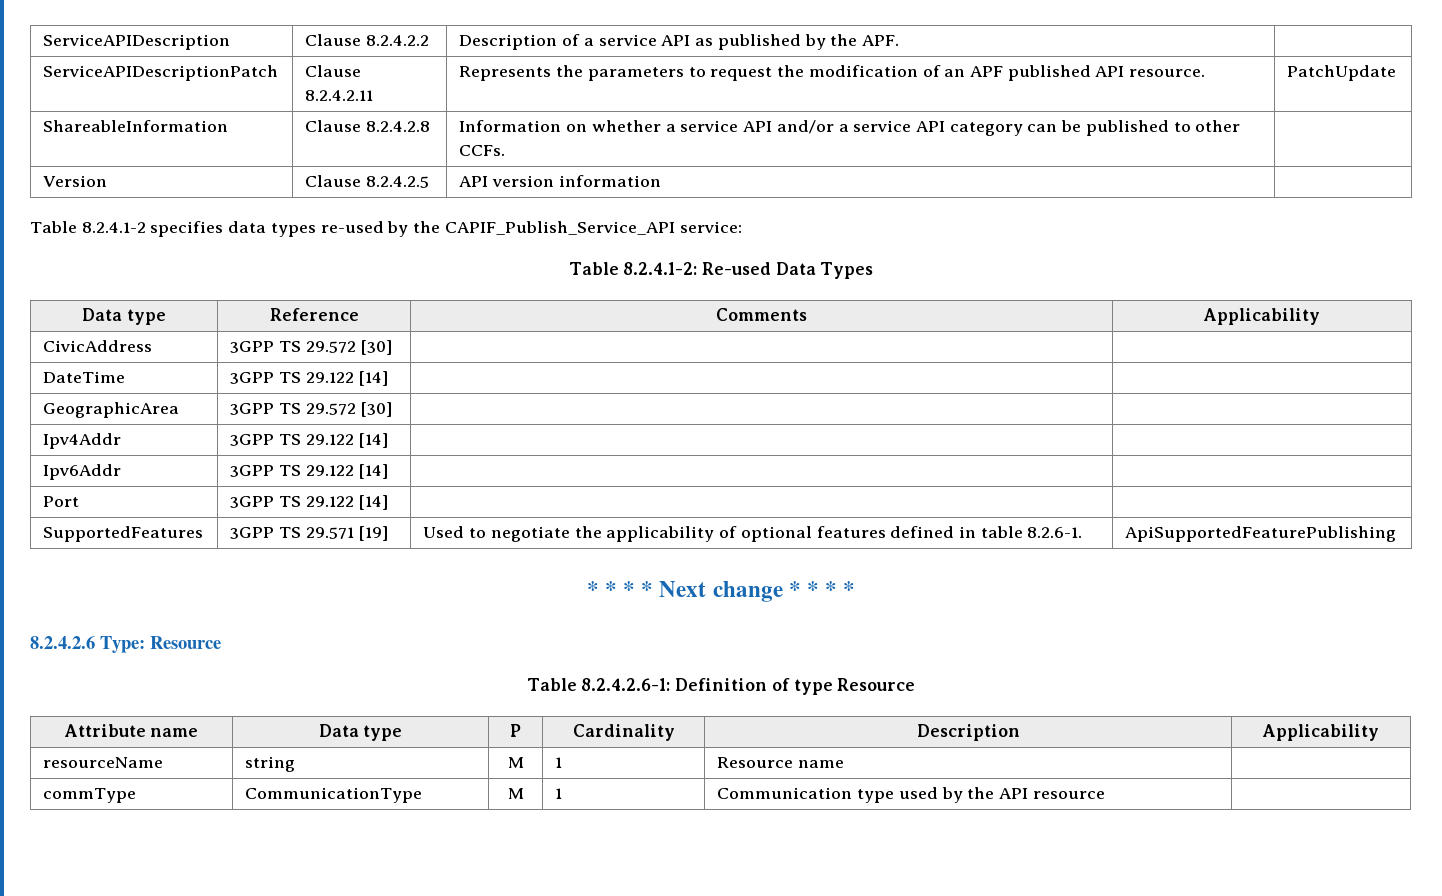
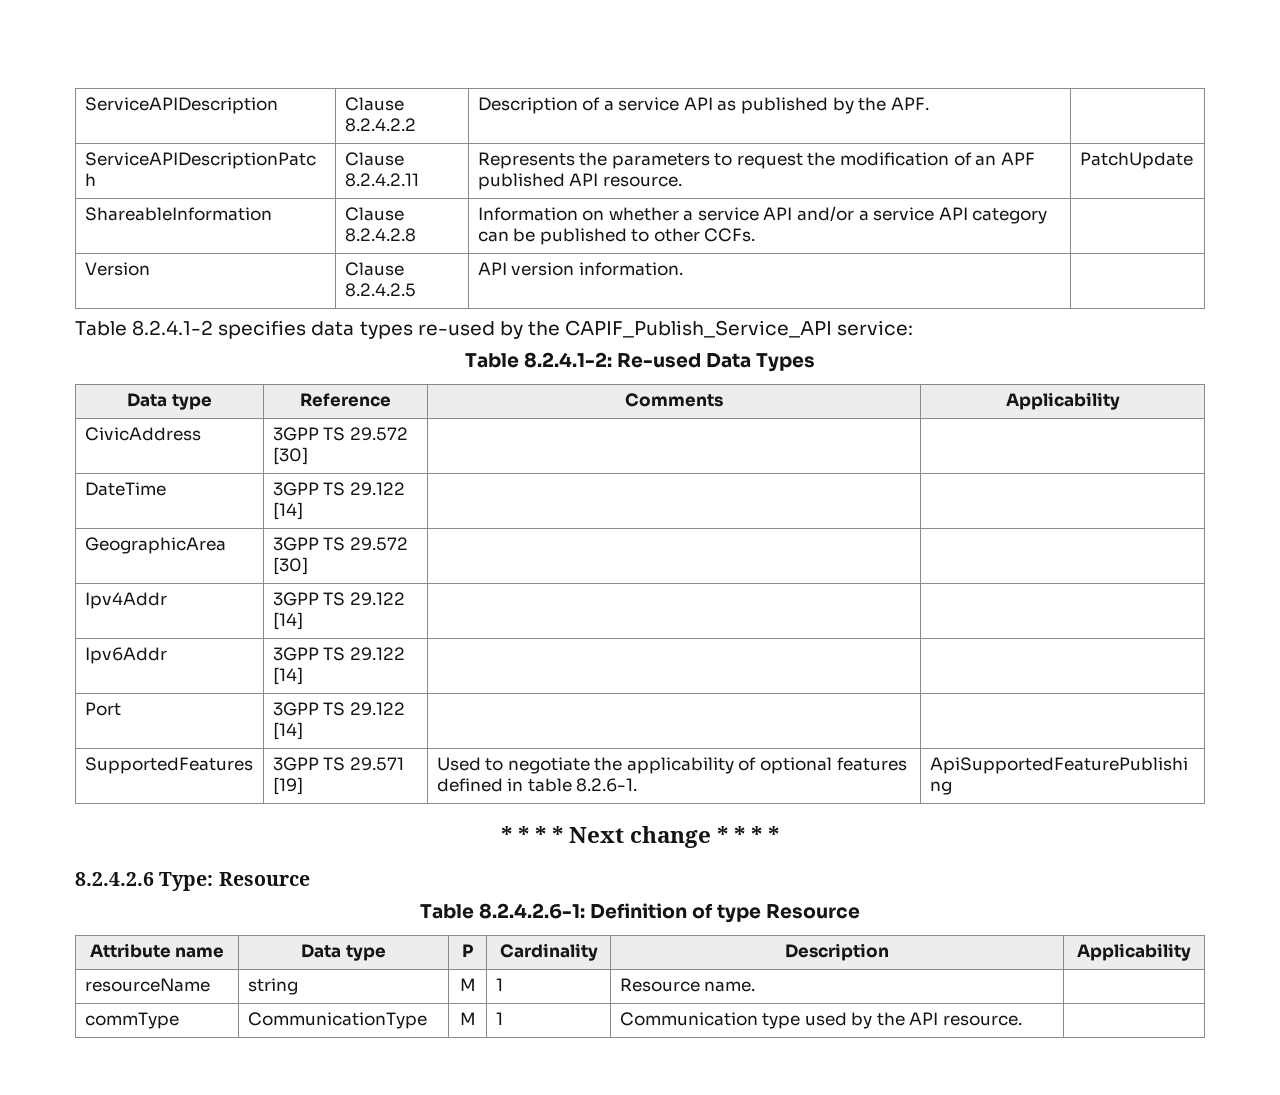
[558,175,661,187] information -> [578,262,683,276] information.
[798,760,845,768] name -> [704,981,756,992] name.
[1032,791,1105,799] resource -> [943,1015,1023,1026] resource.

